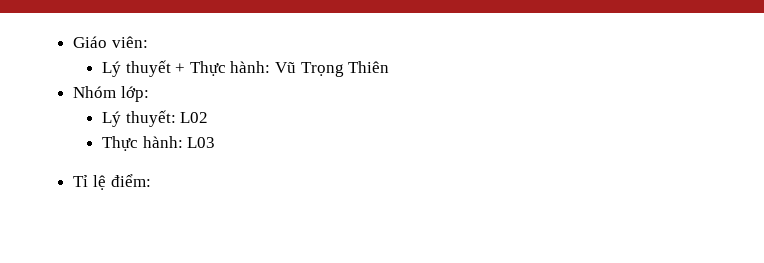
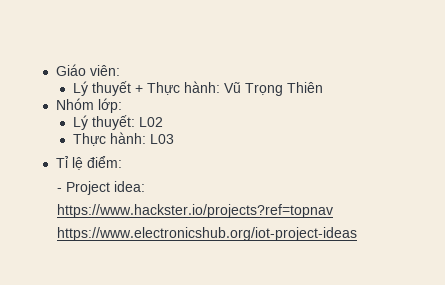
(151, 180) none -> [57,181,146,195] [57,204,334,218] [57,227,358,241] // - Project idea: // https://www.hackster.io/projects?ref=topnav // https://www.electronicshub.org/iot-project-ideas

